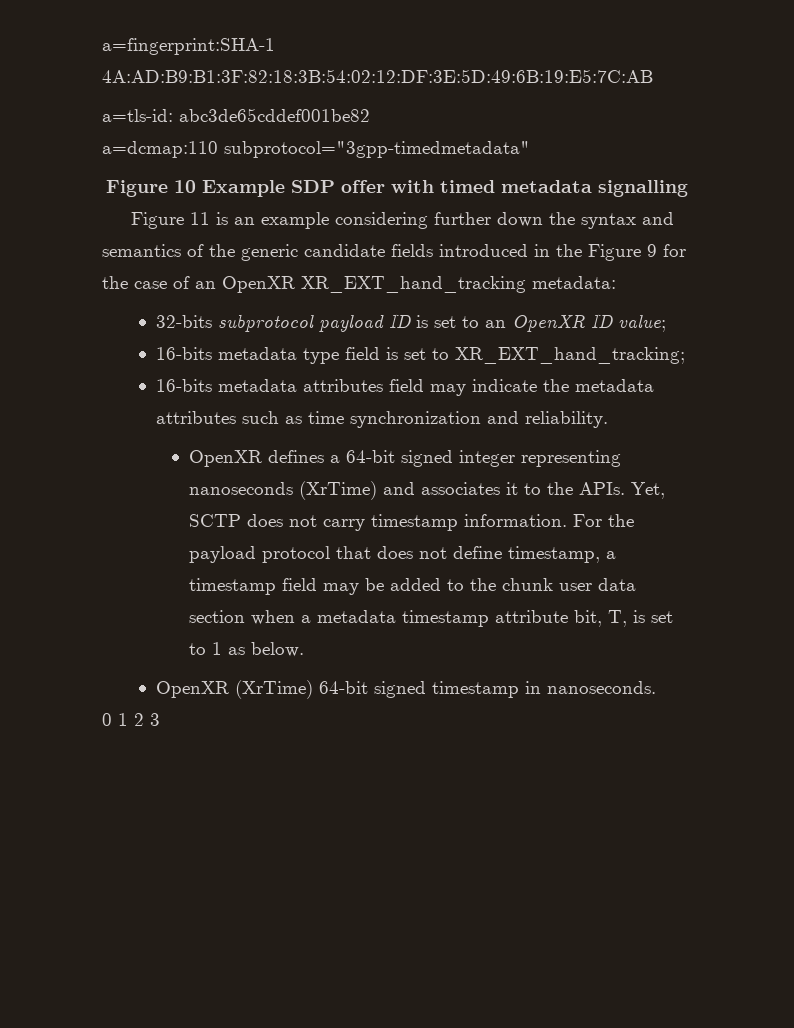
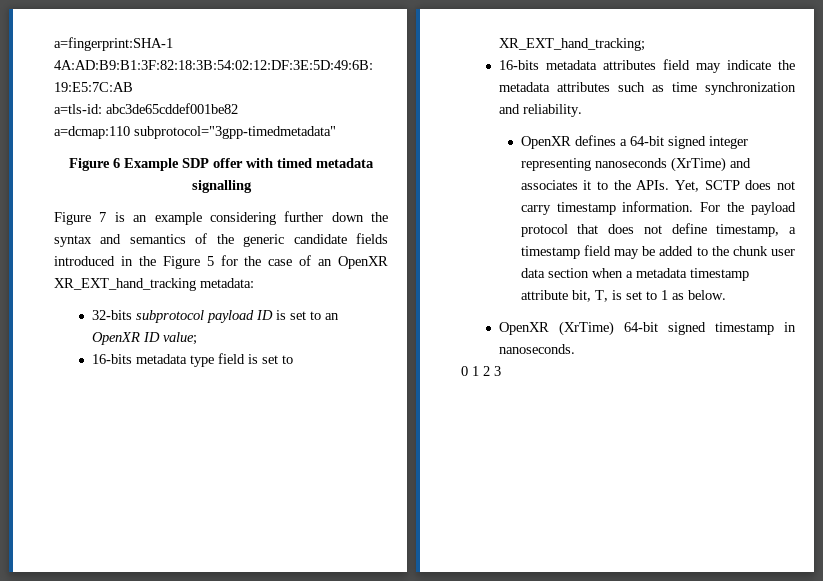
[174,180,196,193] 10 -> [113,158,120,168] 6
[189,212,210,225] 11 -> [99,212,107,222] 7
[647,244,657,257] 9 -> [206,256,214,266] 5

